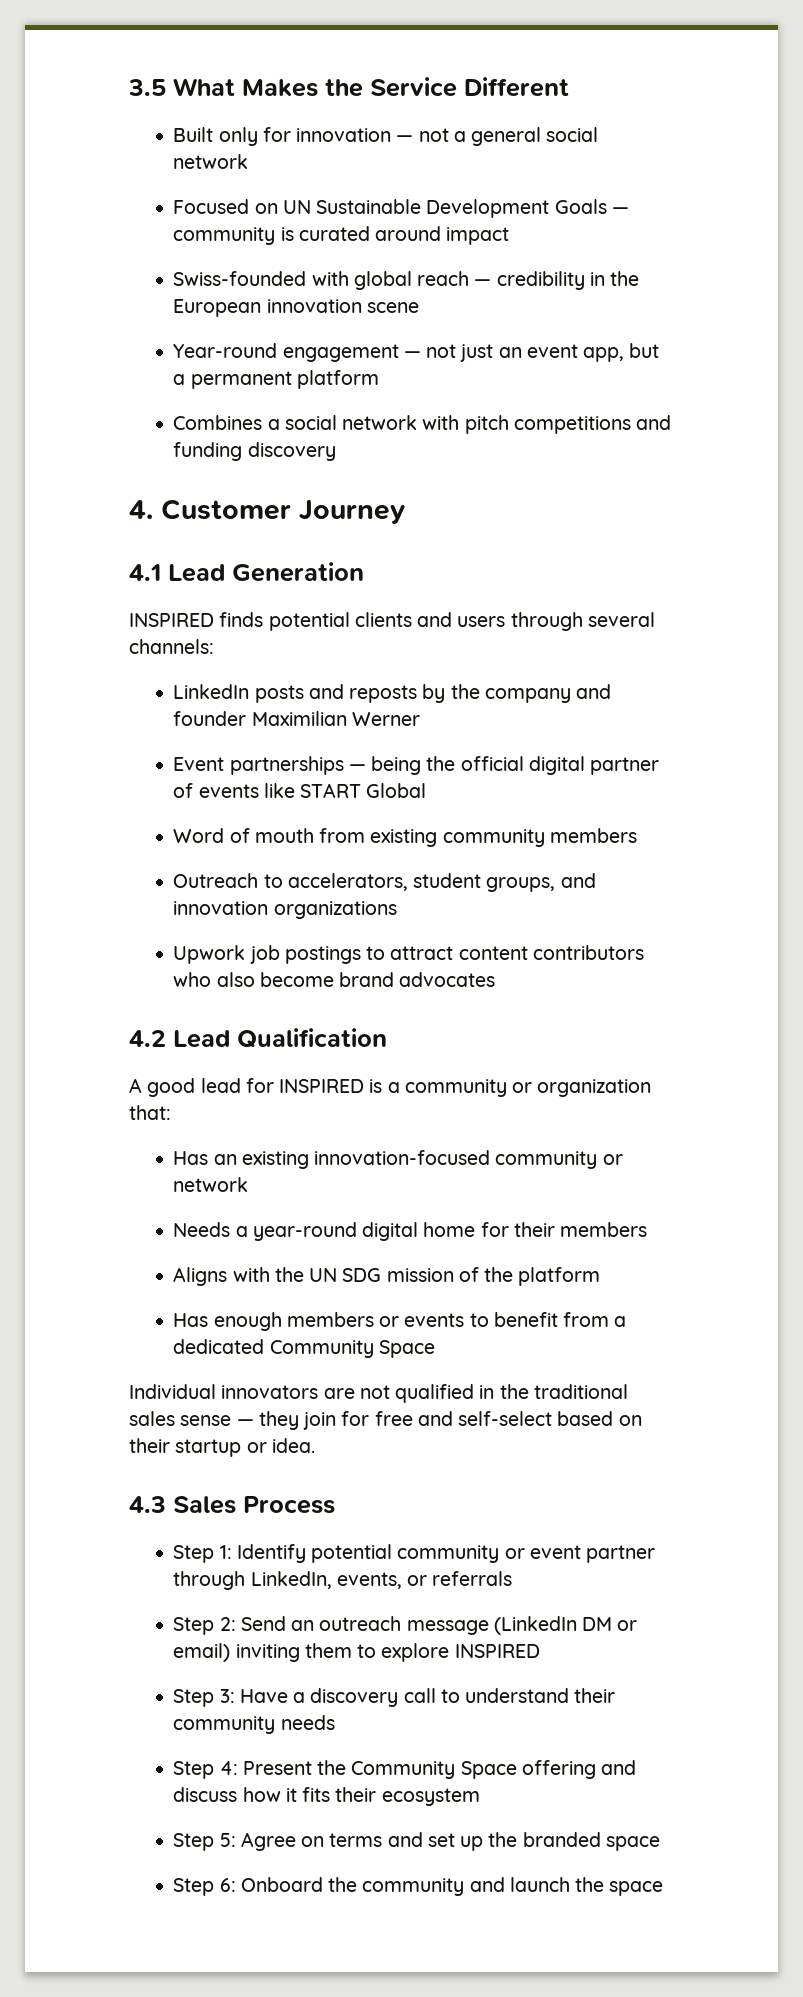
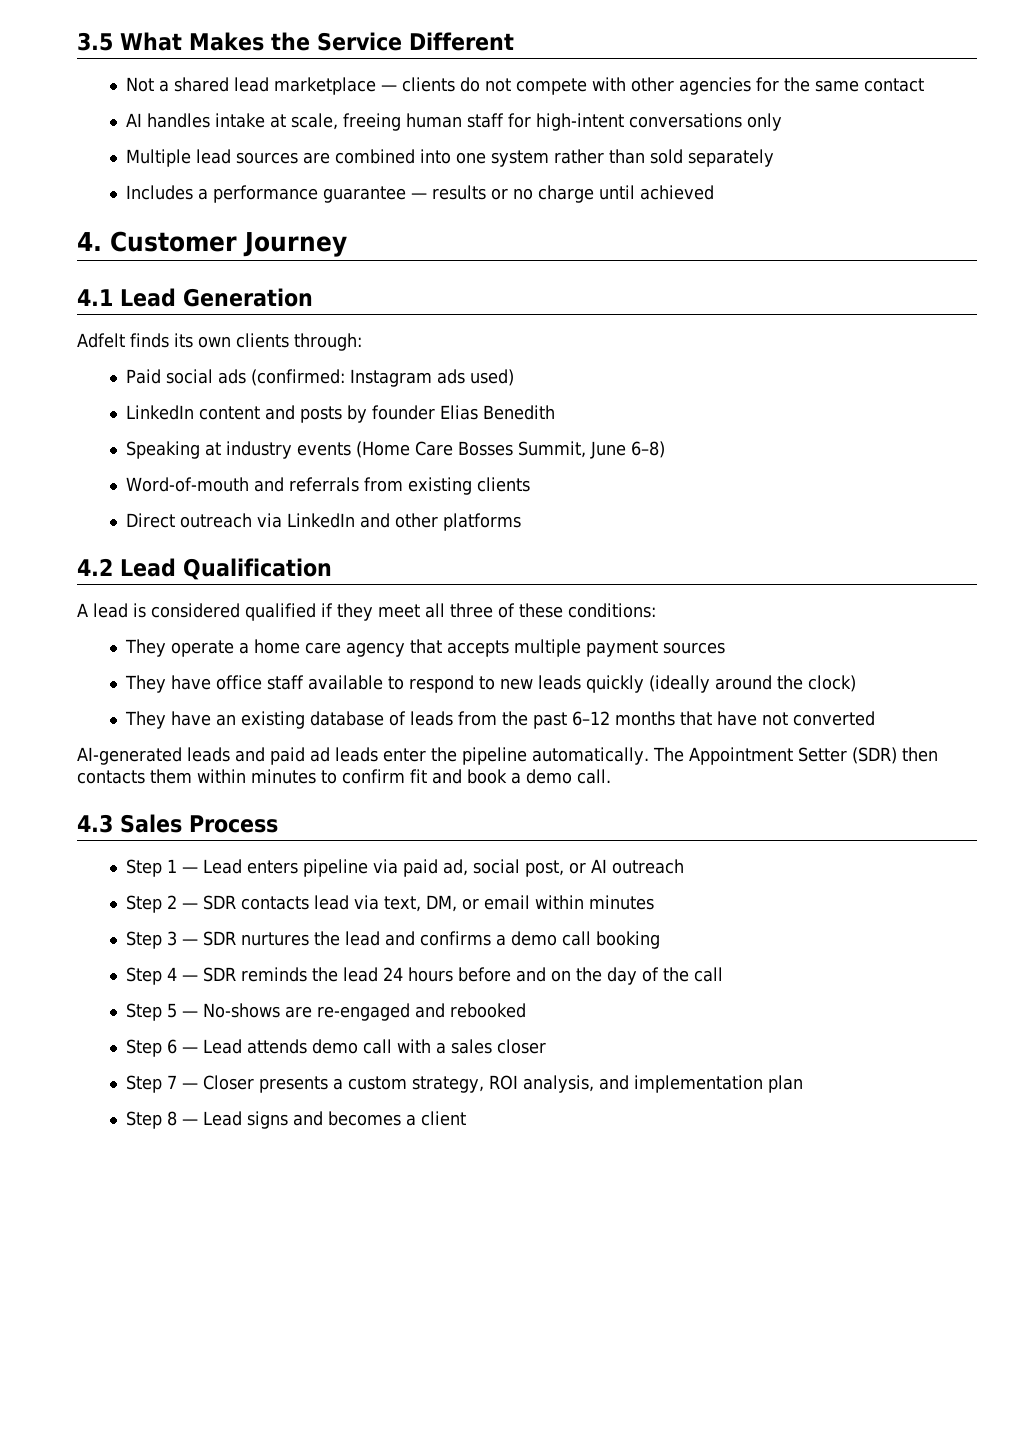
[173,127,599,146] [173,154,249,169] [173,199,629,218] [173,226,510,245] [173,271,640,290] [173,299,419,317] [173,343,660,362] [173,370,379,389] [173,415,672,434] [173,442,336,461] Built only for innovation — not a general social network // Focused on UN Sustainable Development Goals — community is curated around impact // Swiss-founded with global reach — credibility in the European innovation scene // Year-round engagement — not just an event app, but a permanent platform // Combines a social network with pitch competitions and funding discovery -> [125,77,924,95] [125,113,782,131] [125,149,774,167] [125,185,714,203] Not a shared lead marketplace — clients do not compete with other agencies for the same contact // AI handles intake at scale, freeing human staff for high-intent conversations only // Multiple lead sources are combined into one system rather than sold separately // Includes a performance guarantee — results or no charge until achieved
[129,612,655,631] [129,639,214,654] [173,684,612,703] [173,711,420,726] [173,756,660,775] [173,783,427,798] [173,828,637,847] [173,873,596,892] [173,901,397,919] [173,945,644,964] [173,972,496,987] [129,1028,387,1048] [129,1078,652,1097] [129,1105,171,1120] [173,1150,623,1169] [173,1177,249,1192] [173,1222,648,1241] [173,1267,601,1286] [173,1312,627,1331] [173,1339,435,1358] [129,1384,628,1403] [129,1411,642,1430] [129,1438,315,1457] [129,1496,335,1514] [173,1544,656,1563] [173,1571,513,1590] [173,1616,638,1635] [173,1643,540,1662] [173,1688,616,1707] [173,1715,335,1734] [173,1760,637,1779] [173,1787,480,1806] [173,1832,660,1851] [173,1877,664,1896] INSPIRED finds potential clients and users through several channels: // LinkedIn posts and reposts by the company and founder Maximilian Werner // Event partnerships — being the official digital partner of events like START Global // Word of mouth from existing community members // Outreach to accelerators, student groups, and innovation organizations // Upwork job postings to attract content contributors who also become brand advocates // 4.2 Lead Qualification // A good lead for INSPIRED is a community or organization that: // Has an existing innovation-focused community or network // Needs a year-round digital home for their members // Aligns with the UN SDG mission of the platform // Has enough members or events to benefit from a dedicated Community Space // Individual innovators are not qualified in the traditional sales sense — they join for free and self-select based on their startup or idea. // 4.3 Sales Process // Step 1: Identify potential community or event partner through LinkedIn, events, or referrals // Step 2: Send an outreach message (LinkedIn DM or email) inviting them to explore INSPIRED // Step 3: Have a discovery call to understand their community needs // Step 4: Present the Community Space offering and discuss how it fits their ecosystem // Step 5: Agree on terms and set up the branded space // Step 6: Onboard the community and launch the space -> [77,333,362,351] [125,369,514,387] [125,405,555,423] [125,441,665,459] [125,477,530,495] [125,513,521,531] [77,558,332,580] [77,603,656,621] [124,639,725,657] [124,675,856,693] [124,711,875,729] [77,747,938,765] [77,769,611,784] [77,814,278,833] [125,859,684,877] [125,895,654,913] [125,931,660,949] [125,967,723,985] [125,1003,526,1021] [125,1039,546,1057] [125,1075,803,1093] [125,1111,466,1129] Adfelt finds its own clients through: // Paid social ads (confirmed: Instagram ads used) // LinkedIn content and posts by founder Elias Benedith // Speaking at industry events (Home Care Bosses Summit, June 6–8) // Word-of-mouth and referrals from existing clients // Direct outreach via LinkedIn and other platforms // 4.2 Lead Qualification // A lead is considered qualified if they meet all three of these conditions: // They operate a home care agency that accepts multiple payment sources // They have office staff available to respond to new leads quickly (ideally around the clock) // They have an existing database of leads from the past 6–12 months that have not converted // AI-generated leads and paid ad leads enter the pipeline automatically. The Appointment Setter (SDR) then contacts them within minutes to confirm fit and book a demo call. // 4.3 Sales Process // Step 1 — Lead enters pipeline via paid ad, social post, or AI outreach // Step 2 — SDR contacts lead via text, DM, or email within minutes // Step 3 — SDR nurtures the lead and confirms a demo call booking // Step 4 — SDR reminds the lead 24 hours before and on the day of the call // Step 5 — No-shows are re-engaged and rebooked // Step 6 — Lead attends demo call with a sales closer // Step 7 — Closer presents a custom strategy, ROI analysis, and implementation plan // Step 8 — Lead signs and becomes a client

